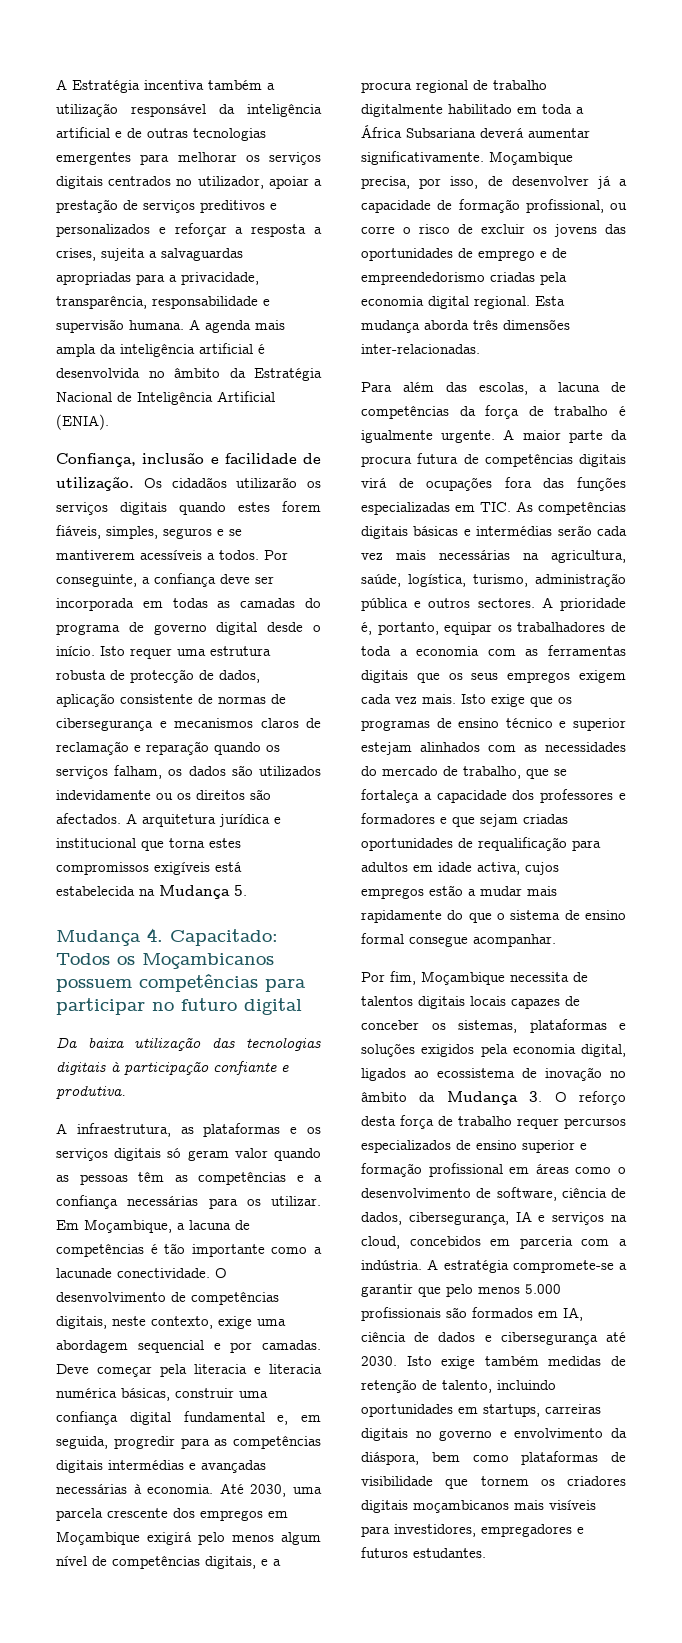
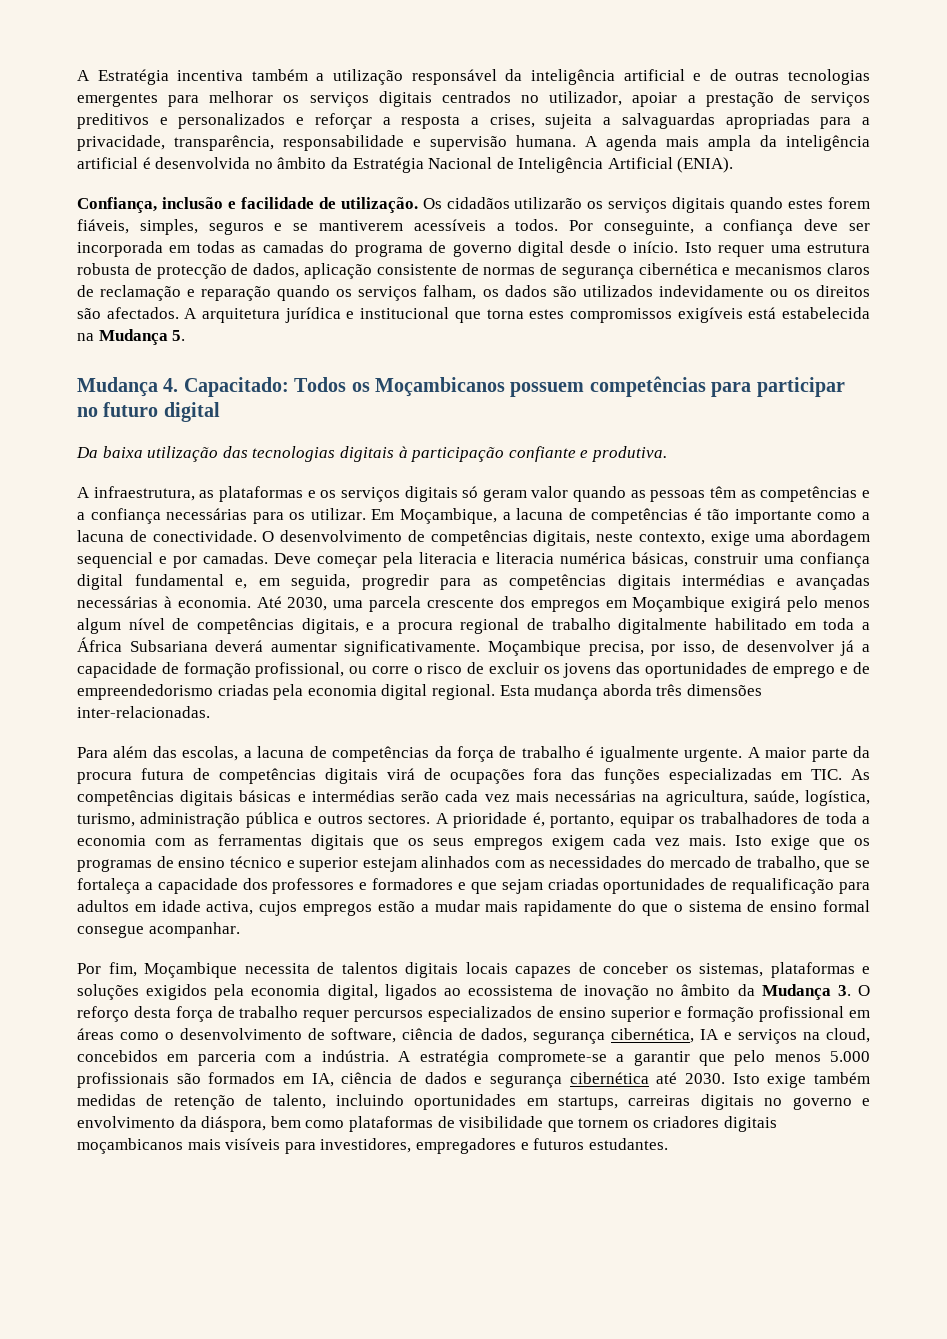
[56,718,153,731] cibersegurança -> [561,263,718,279] segurança cibernética
[56,1268,112,1278] lacunade -> [77,530,147,542] lacuna de
[408,1212,509,1225] cibersegurança, -> [533,1028,695,1044] segurança cibernética,
[500,1332,598,1345] cibersegurança -> [490,1072,649,1088] segurança cibernética

